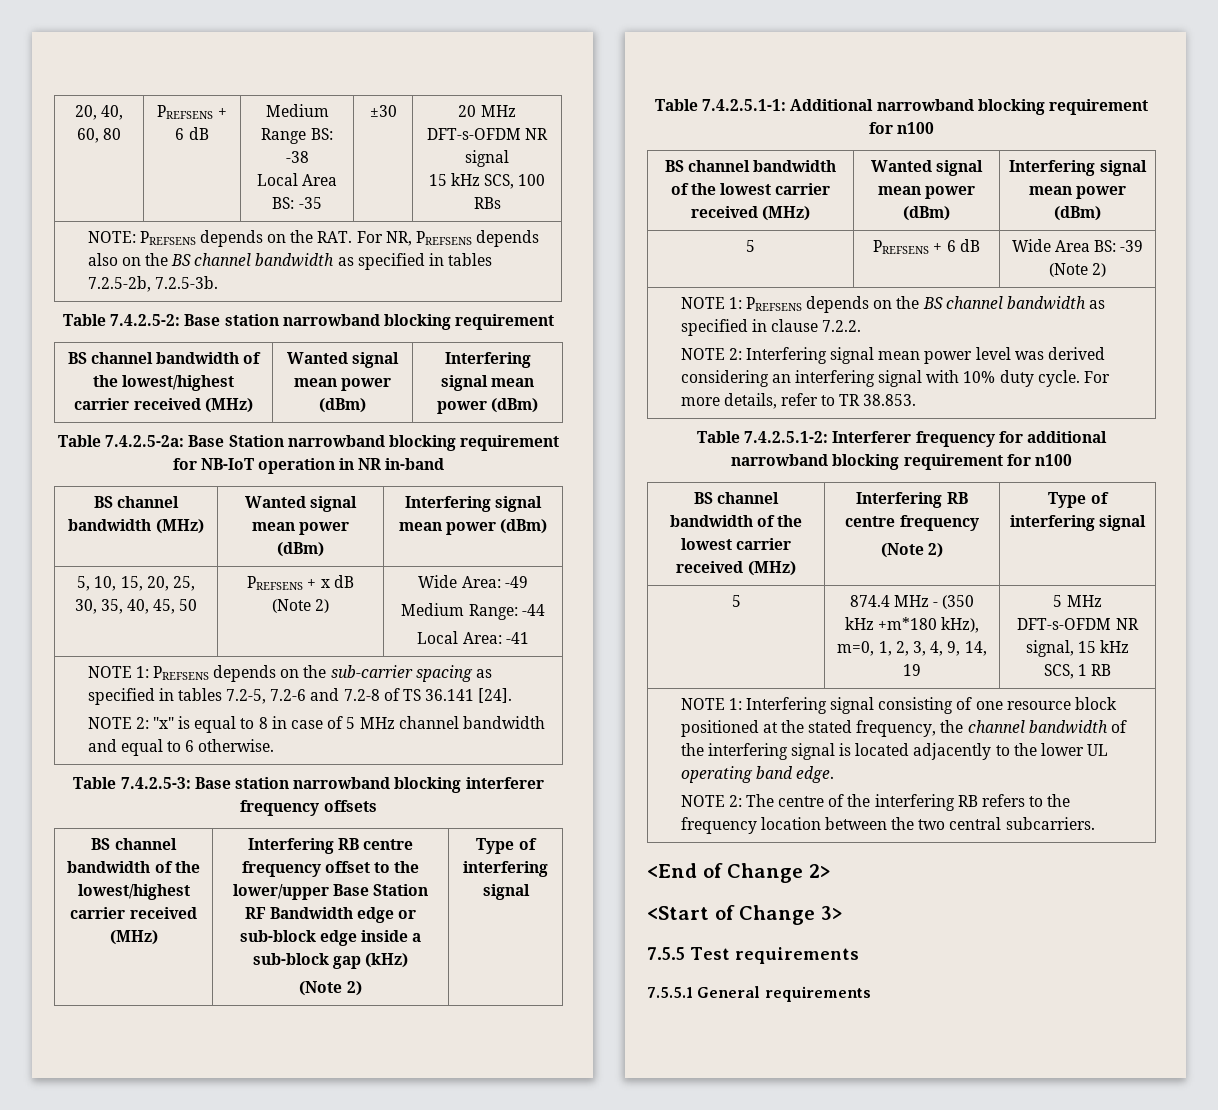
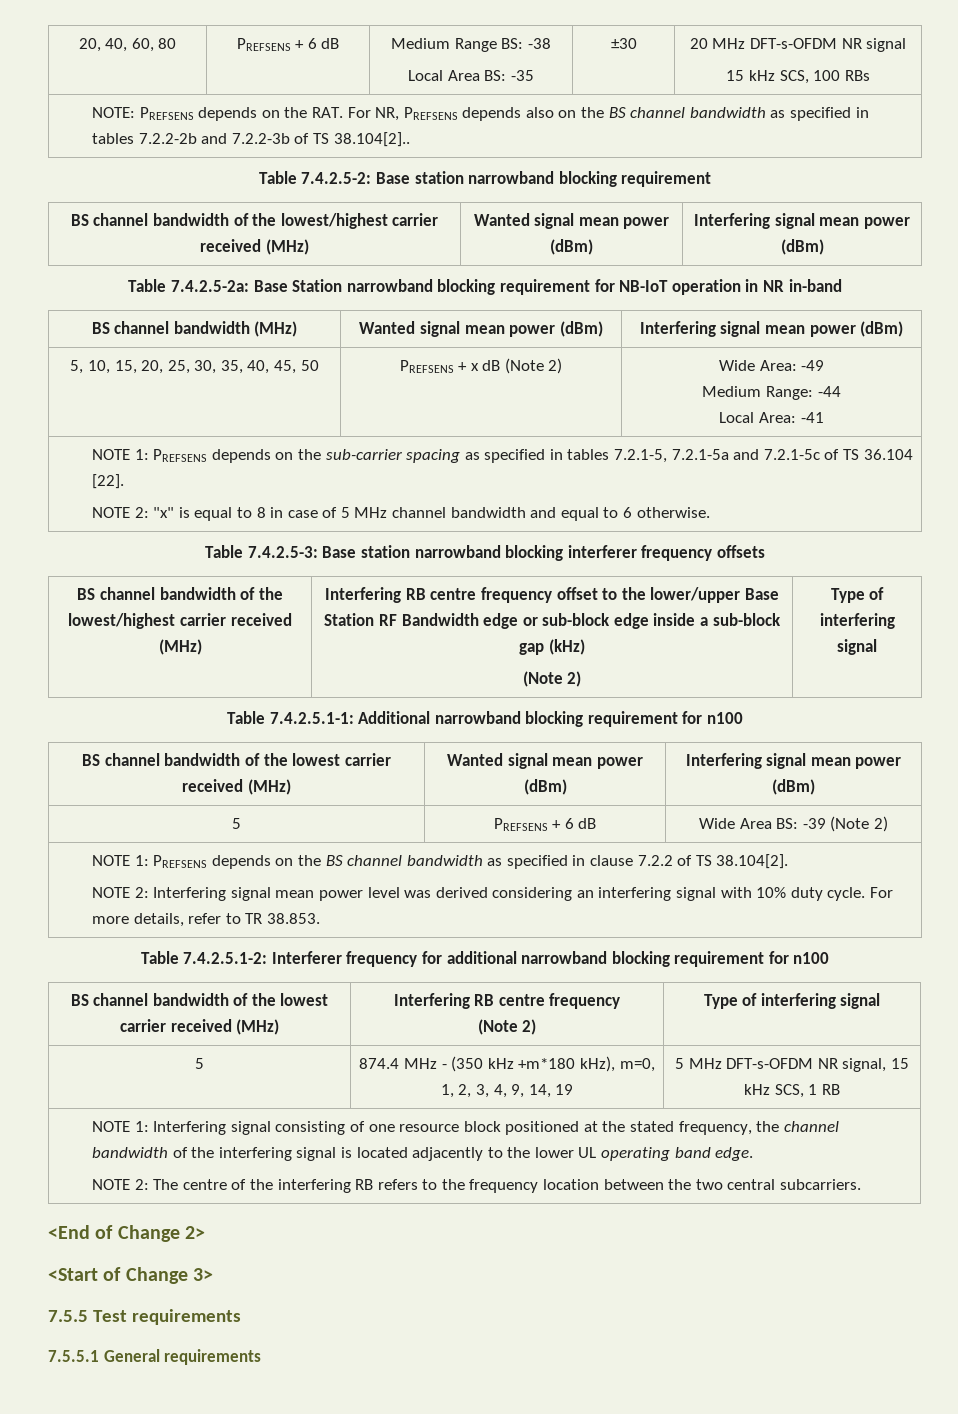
[87,276,218,292] 7.2.5-2b, 7.2.5-3b. -> [138,132,410,147] 7.2.2-2b and 7.2.2-3b of TS 38.104[2]..
[226,688,513,704] 7.2-5, 7.2-6 and 7.2-8 of TS 36.141 [24]. -> [614,449,913,463] [91,474,124,489] 7.2.1-5, 7.2.1-5a and 7.2.1-5c of TS 36.104 [22].
[822,320,862,332] 7.2.2. -> [637,854,789,869] 7.2.2 of TS 38.104[2].

